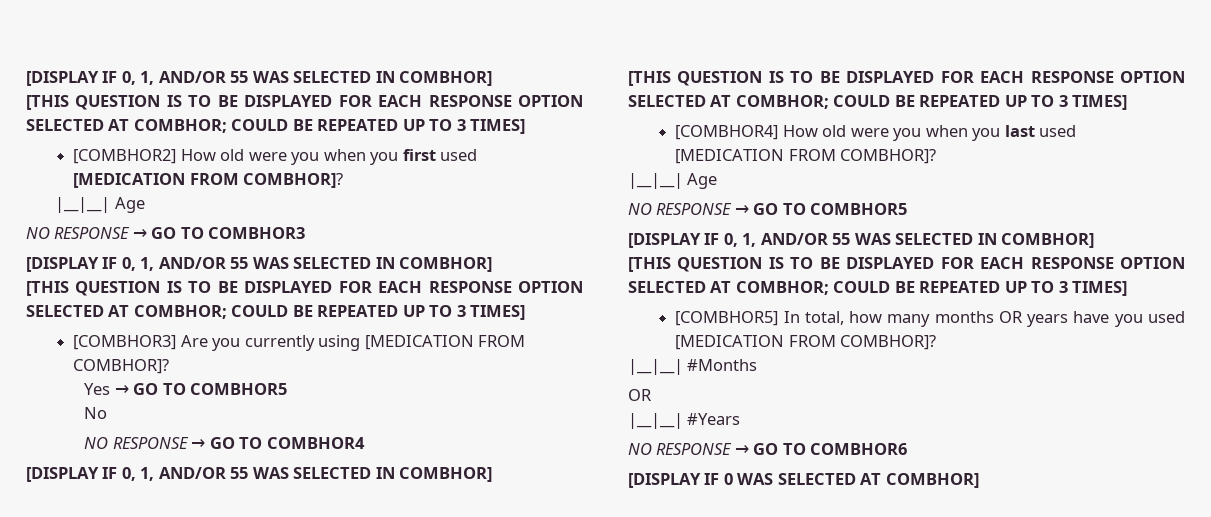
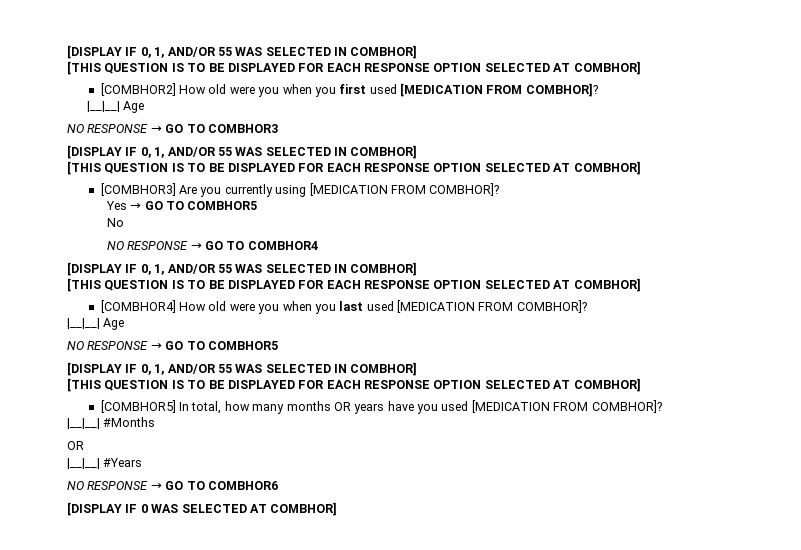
[133,119,526,134] COMBHOR; COULD BE REPEATED UP TO 3 TIMES] -> [573,61,641,75] COMBHOR]
[133,305,526,320] COMBHOR; COULD BE REPEATED UP TO 3 TIMES] -> [573,161,641,175] COMBHOR]
[735,95,1128,110] COMBHOR; COULD BE REPEATED UP TO 3 TIMES] -> [573,278,641,292] COMBHOR]
[735,281,1128,296] COMBHOR; COULD BE REPEATED UP TO 3 TIMES] -> [573,378,641,392] COMBHOR]

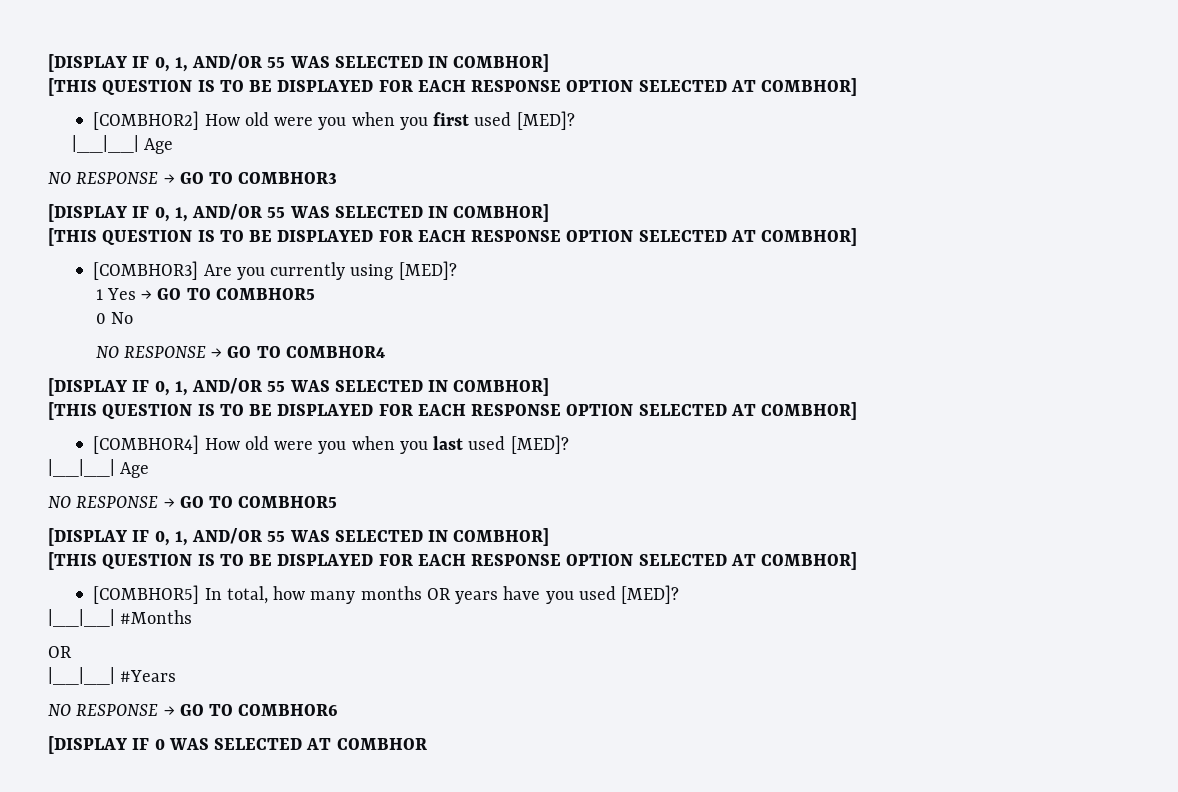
[400,83,598,97] [MEDICATION FROM COMBHOR]? -> [516,111,575,130] [MED]?
[309,183,500,196] [MEDICATION FROM COMBHOR]? // -> [398,261,457,280] [95,289,103,300] [MED]? // 1
(258, 205) none -> [95,313,106,324] 0
[397,300,587,313] [MEDICATION FROM COMBHOR]? -> [510,435,569,454] [MED]?
[471,400,662,413] [MEDICATION FROM COMBHOR]? -> [621,585,680,604] [MED]?
[270,502,338,516] COMBHOR] -> [336,738,427,750] COMBHOR

